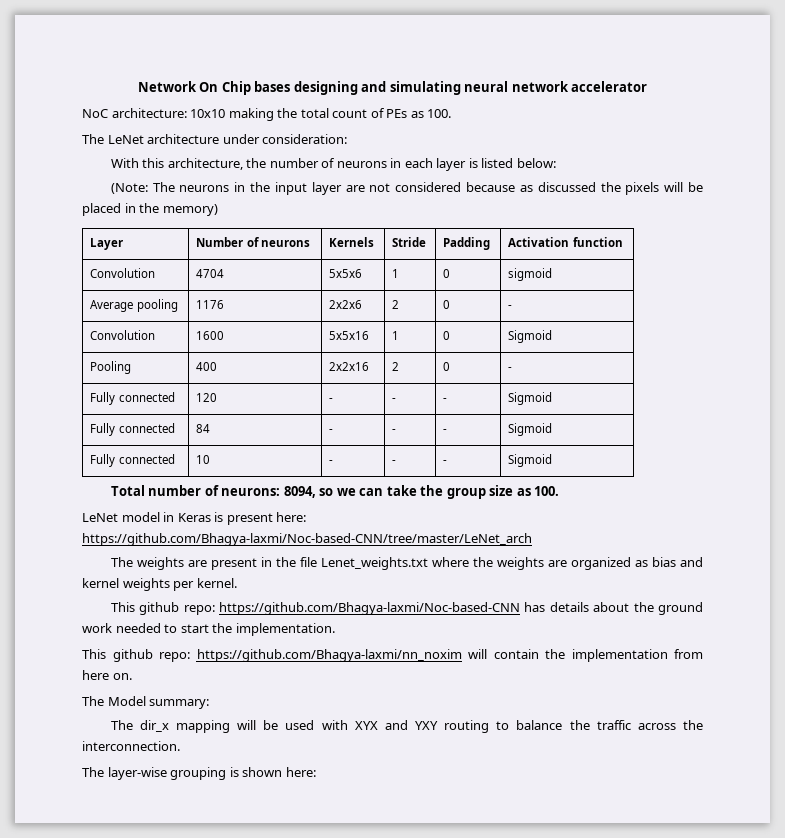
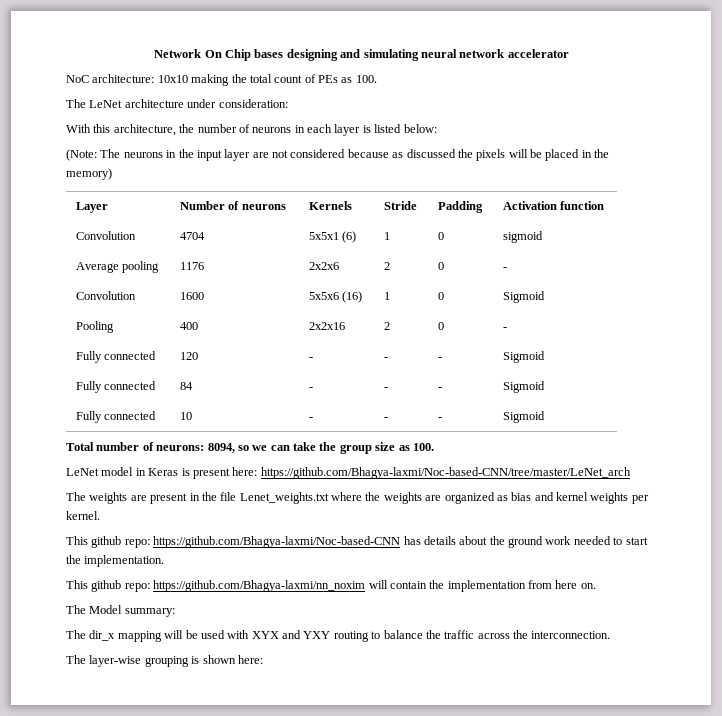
[329,269,363,278] 5x5x6 -> [308,231,357,243] 5x5x1 (6)
[329,331,370,340] 5x5x16 -> [308,291,363,303] 5x5x6 (16)

